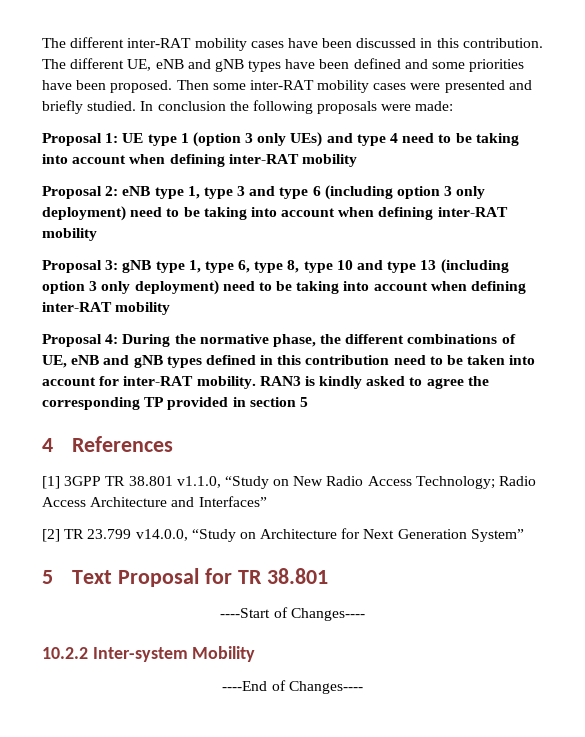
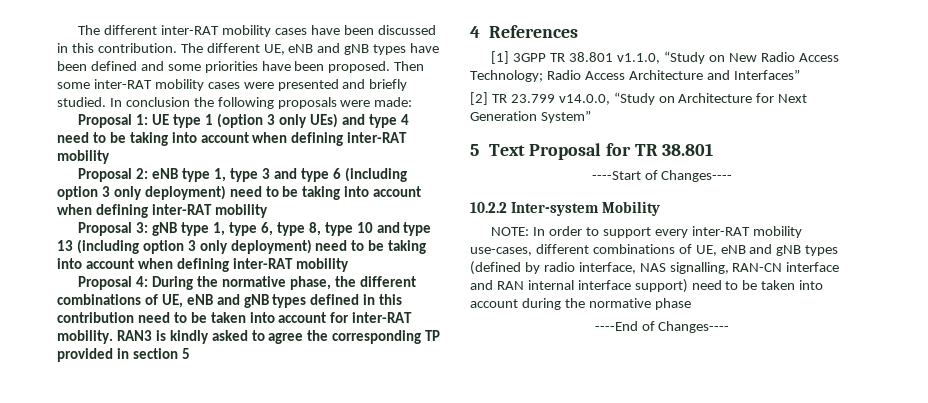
(256, 654) none -> [491,226,802,238] [470,244,839,256] [470,261,840,275] [470,279,824,293] [470,298,691,310] // NOTE: In order to support every inter-RAT mobility use-cases, different combinations of UE, eNB and gNB types (defined by radio interface, NAS signalling, RAN-CN interface and RAN internal interface support) need to be taken into account during the normative phase

